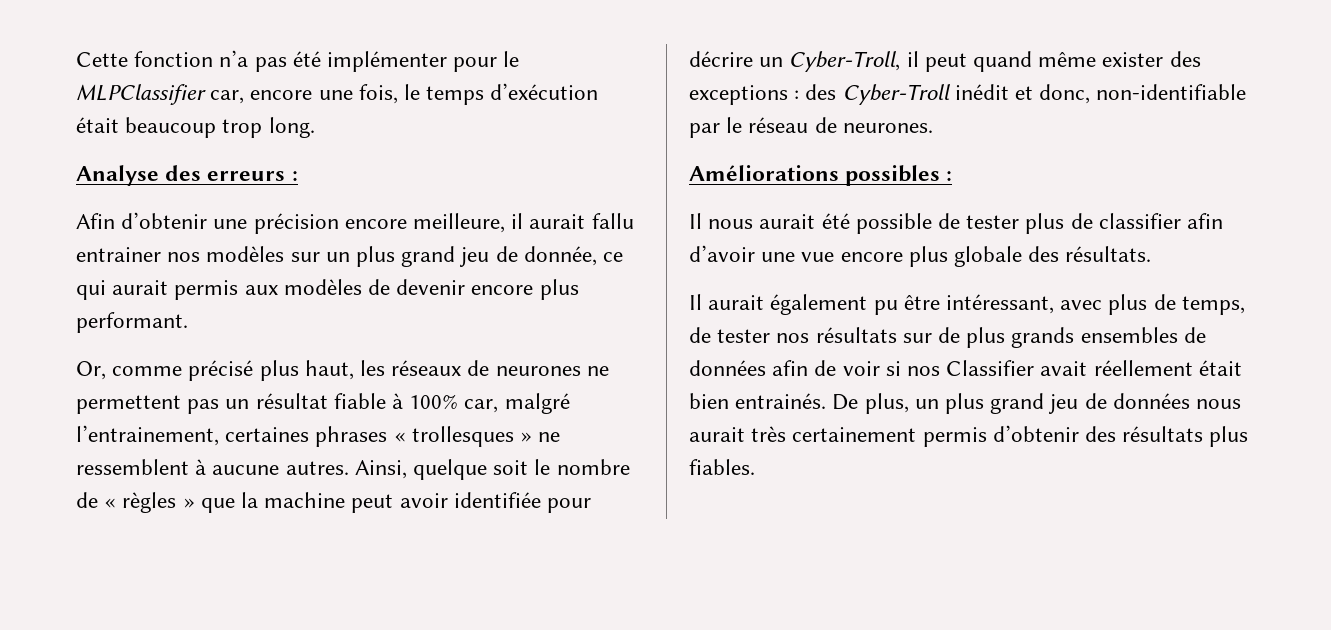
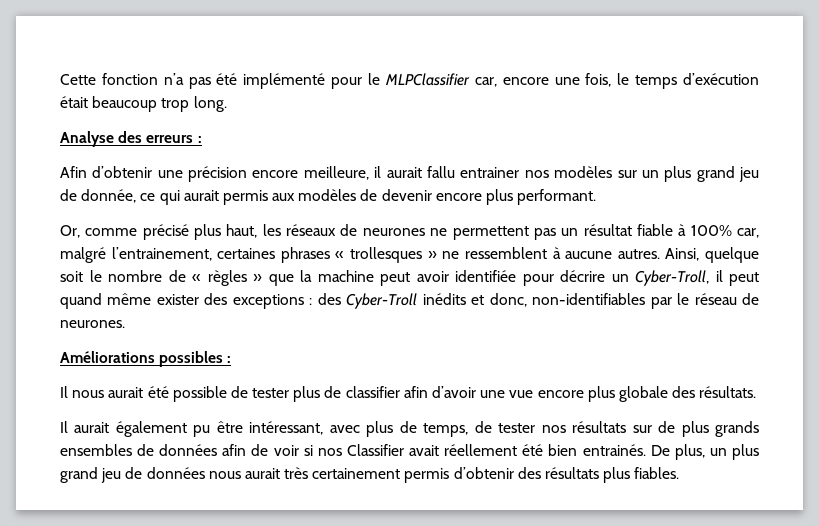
[327,51,448,72] implémenter -> [243,73,326,89] implémenté
[954,84,1009,100] inédit -> [422,293,466,305] inédits
[1096,84,1247,100] non-identifiable -> [532,293,646,305] non-identifiables
[1198,360,1242,376] était -> [522,444,544,456] été

